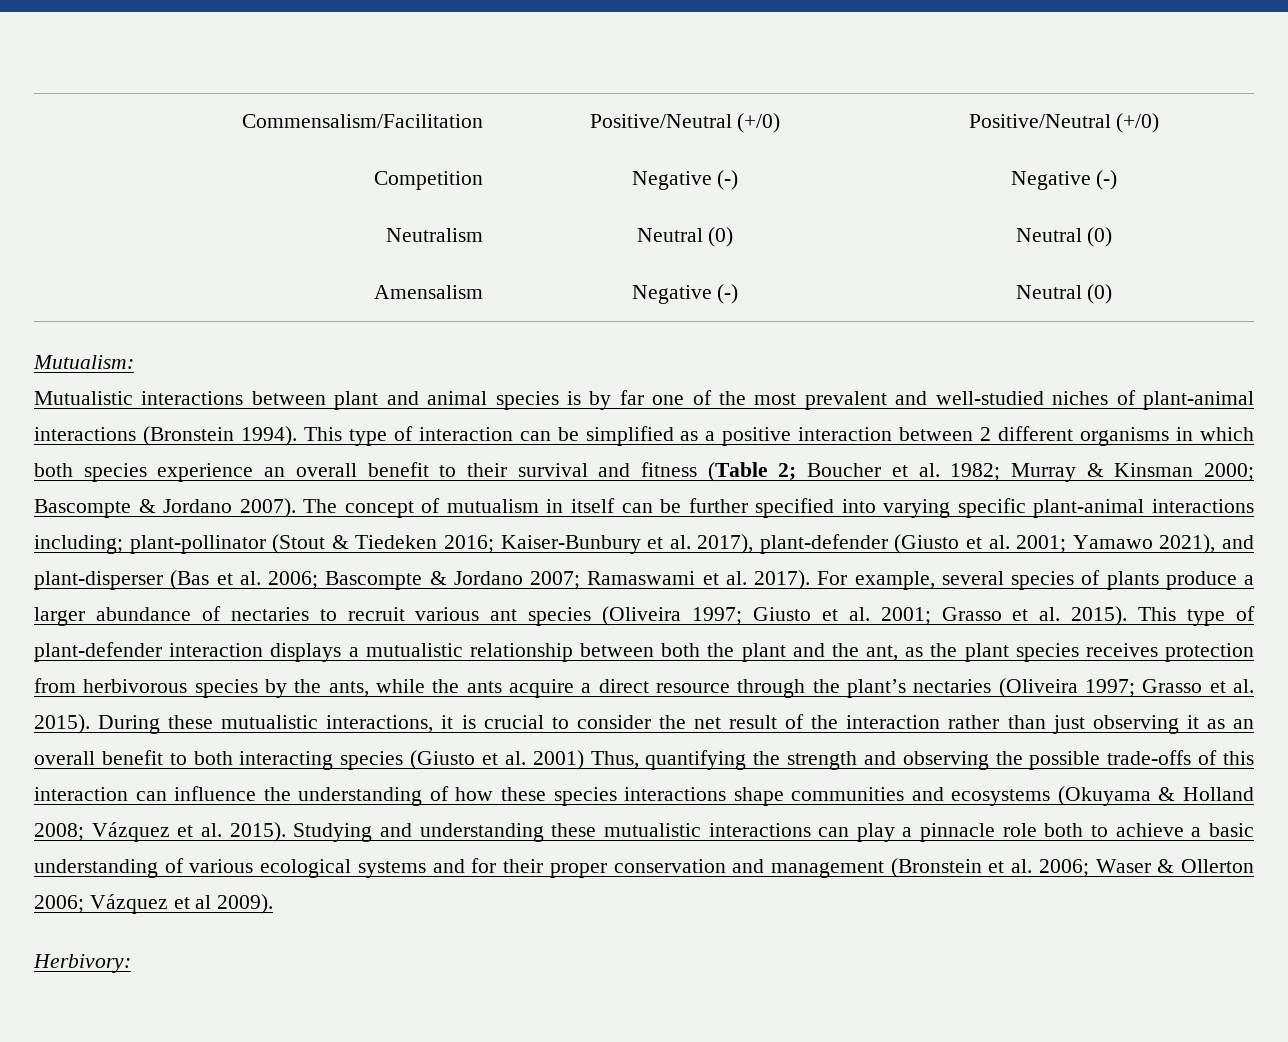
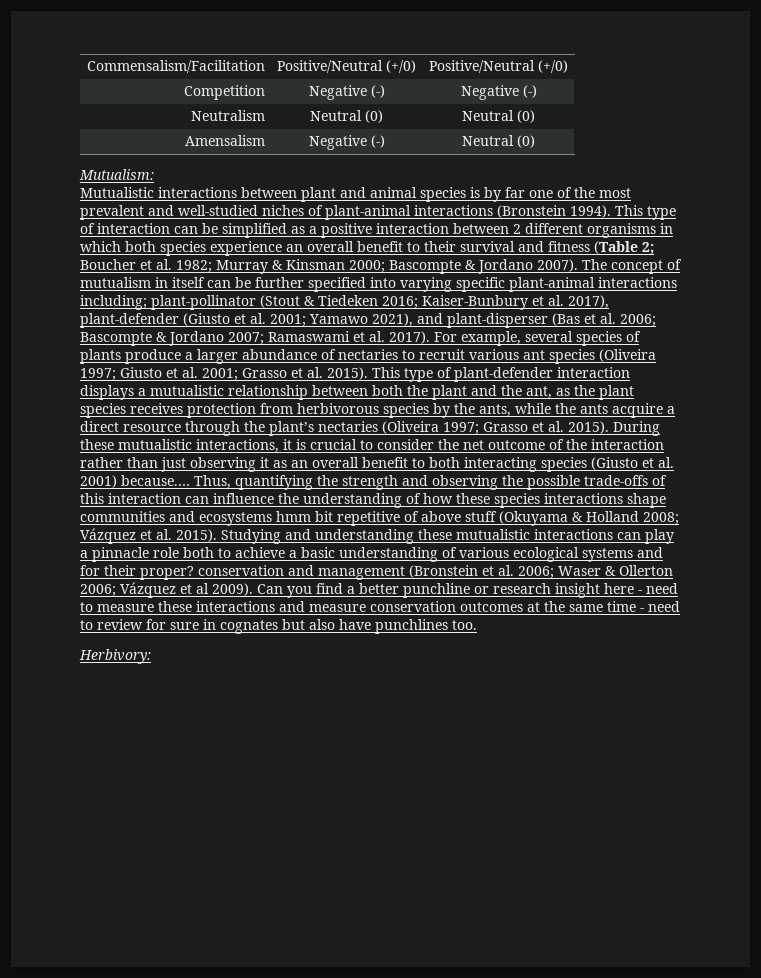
[729,715,778,729] result -> [488,440,545,450] outcome
(584, 760) none -> [121,475,190,486] because.…
(1051, 797) none -> [276,511,497,526] hmm bit repetitive of above stuff
[549,863,607,878] proper -> [140,566,194,580] proper?
(274, 904) none -> [257,583,678,598] [80,601,680,612] [80,619,477,634] Can you find a better punchline or research insight here - need to measure these interactions and measure conservation outcomes at the same time - need to review for sure in cognates but also have punchlines too.

